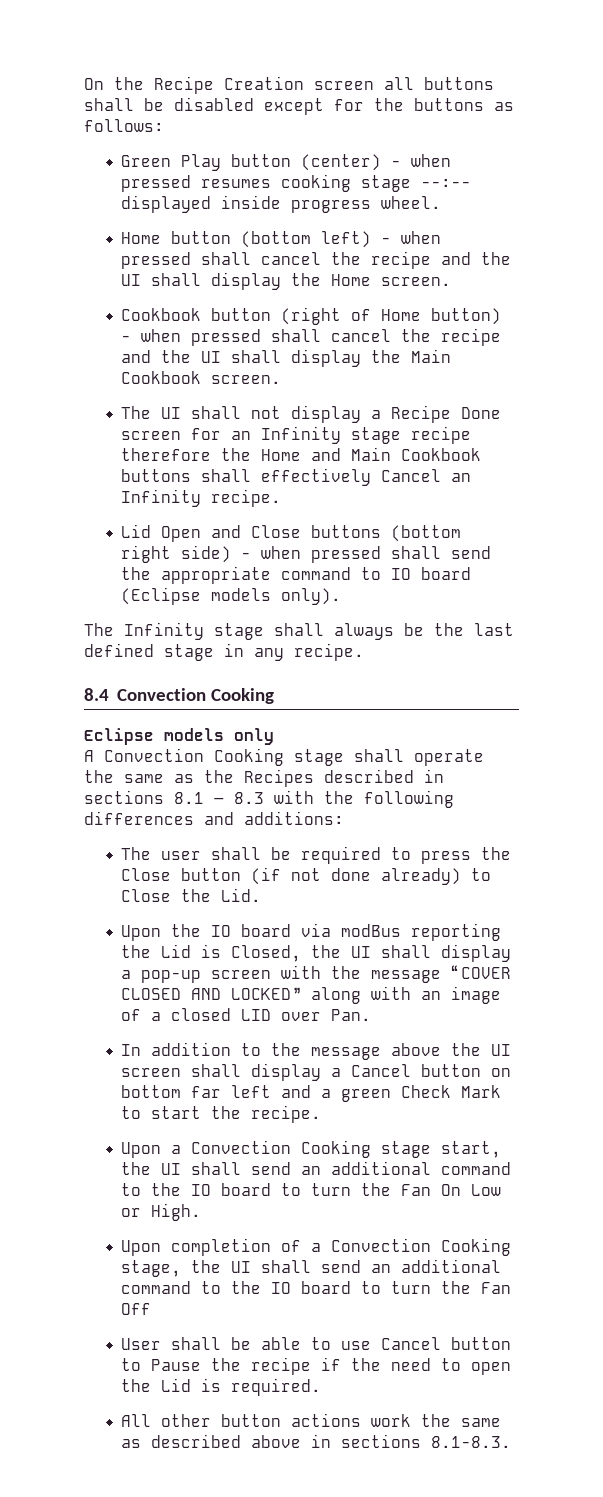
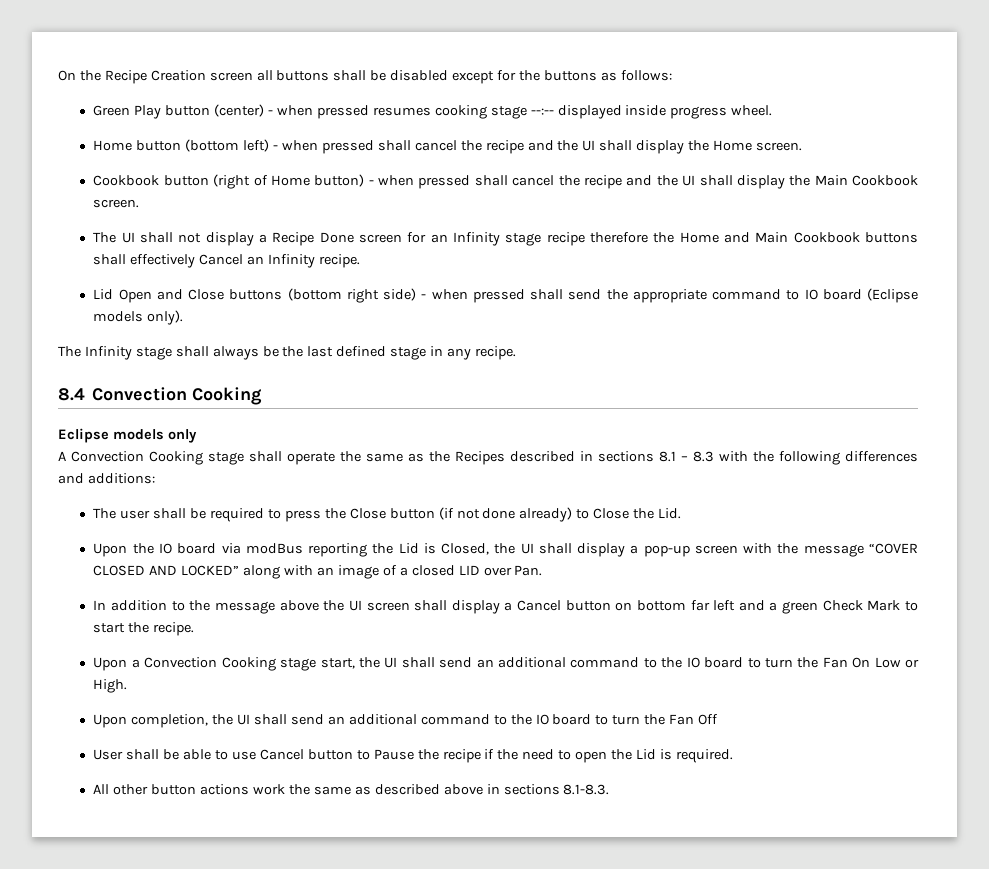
[171,1238,512,1256] [121,1260,182,1277] completion of a Convection Cooking stage, -> [131,714,209,728] completion,

